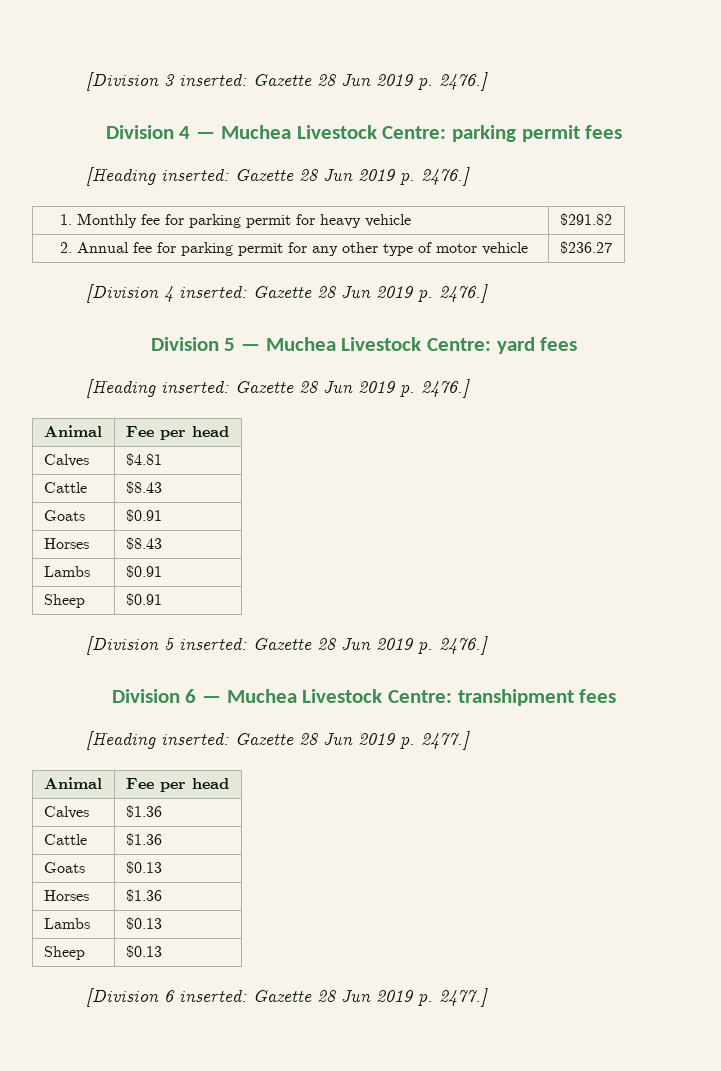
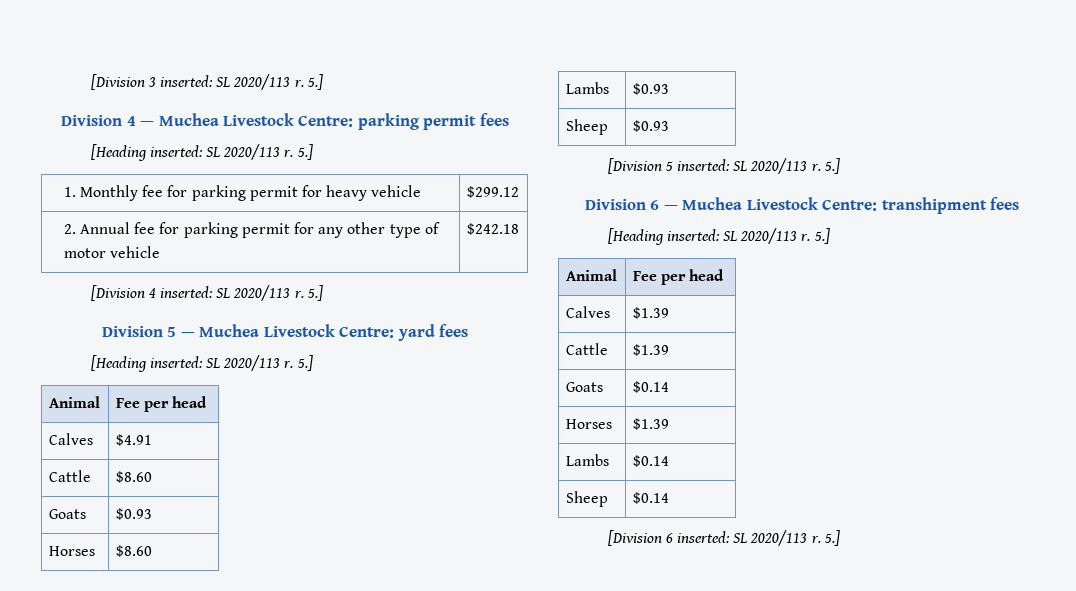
[253,72,489,91] Gazette 28 Jun 2019 p. 2476.] -> [216,74,323,90] SL 2020/113 r. 5.]
[235,167,471,186] Gazette 28 Jun 2019 p. 2476.] -> [206,144,313,160] SL 2020/113 r. 5.]
[559,213,612,226] $291.82 -> [466,186,519,198] $299.12
[559,241,612,254] $236.27 -> [466,223,519,235] $242.18
[253,284,489,303] Gazette 28 Jun 2019 p. 2476.] -> [216,285,323,301] SL 2020/113 r. 5.]
[235,379,471,398] [43,425,102,437] [125,426,229,440] [43,454,89,467] [125,453,162,466] [43,482,87,493] [125,481,162,494] [43,510,85,521] [125,509,162,522] [43,538,89,549] [125,537,162,550] [43,566,90,577] [125,565,162,578] [43,594,85,608] [125,593,162,606] Gazette 28 Jun 2019 p. 2476.] // Animal | Fee per head // Calves | $4.81 // Cattle | $8.43 // Goats | $0.91 // Horses | $8.43 // Lambs | $0.91 // Sheep | $0.91 -> [206,355,313,371] [48,396,100,408] [115,396,208,412] [48,433,93,445] [115,434,152,446] [48,470,91,482] [115,471,152,483] [48,509,86,519] [115,508,152,520] [48,546,95,556] [115,545,152,557] [565,82,609,94] [632,83,669,95] [565,119,608,135] [632,120,669,132] SL 2020/113 r. 5.] // Animal | Fee per head // Calves | $4.91 // Cattle | $8.60 // Goats | $0.93 // Horses | $8.60 // Lambs | $0.93 // Sheep | $0.93
[253,636,489,655] Gazette 28 Jun 2019 p. 2476.] -> [733,158,840,174] SL 2020/113 r. 5.]
[235,731,471,750] [43,777,102,789] [125,778,229,792] [43,806,89,819] [125,805,162,818] [43,834,87,845] [125,833,162,846] [43,862,85,873] [125,861,162,874] [43,890,89,901] [125,889,162,902] [43,918,90,929] [125,917,162,930] [43,946,85,960] [125,945,162,958] Gazette 28 Jun 2019 p. 2477.] // Animal | Fee per head // Calves | $1.36 // Cattle | $1.36 // Goats | $0.13 // Horses | $1.36 // Lambs | $0.13 // Sheep | $0.13 -> [723,228,830,244] [565,269,617,281] [632,269,725,285] [565,306,610,318] [632,307,669,319] [565,343,608,355] [632,344,669,356] [565,382,603,392] [632,381,669,393] [565,419,612,429] [632,418,669,430] [565,454,609,466] [632,455,669,467] [565,491,608,507] [632,492,669,504] SL 2020/113 r. 5.] // Animal | Fee per head // Calves | $1.39 // Cattle | $1.39 // Goats | $0.14 // Horses | $1.39 // Lambs | $0.14 // Sheep | $0.14
[253,988,489,1007] Gazette 28 Jun 2019 p. 2477.] -> [733,530,840,546] SL 2020/113 r. 5.]

